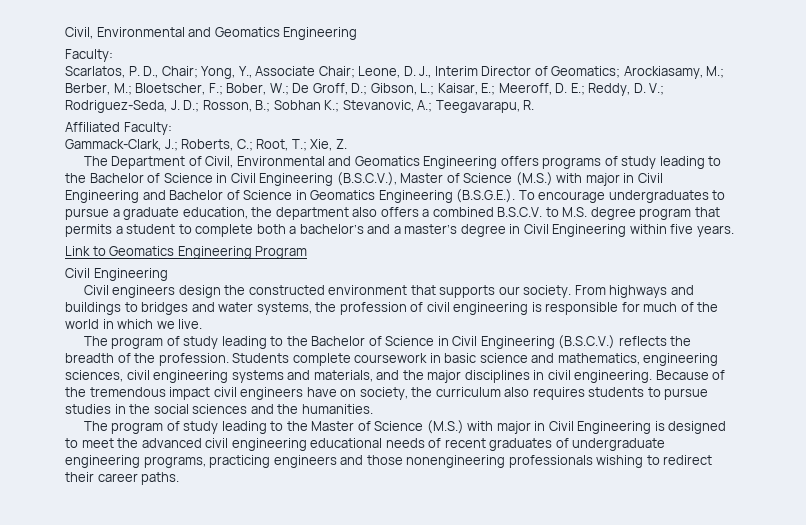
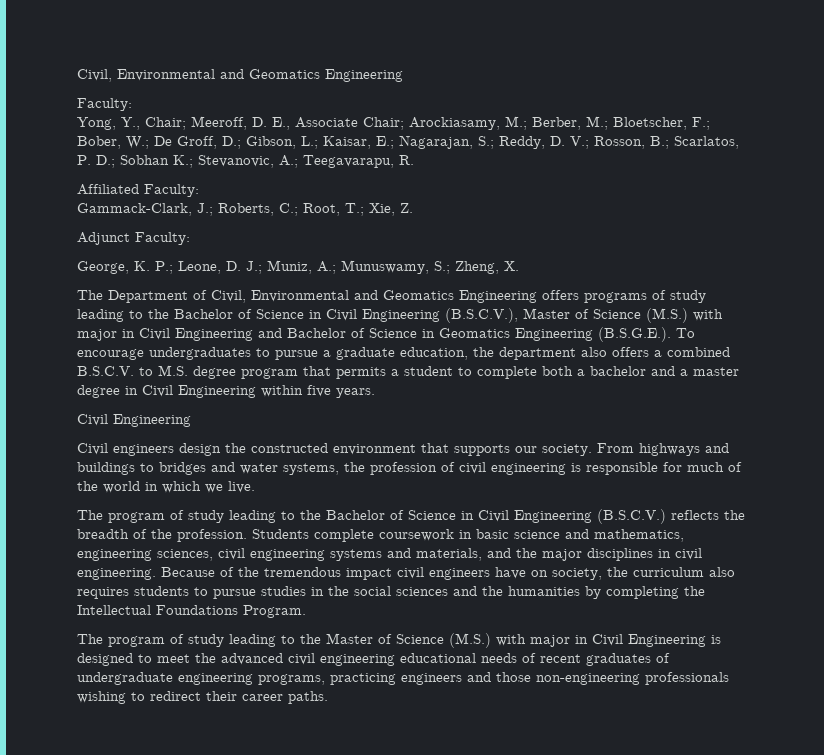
[65,66,621,79] Scarlatos, P. D., Chair; Yong, Y., Associate Chair; Leone, D. J., Interim Director of Geomatics; -> [77,116,404,130] Yong, Y., Chair; Meeroff, D. E., Associate Chair;
[498,83,665,96] [65,100,271,113] Meeroff, D. E.; Reddy, D. V.; Rodriguez-Seda, J. D.; Rosson, B.; -> [399,135,739,149] [77,155,115,168] Nagarajan, S.; Reddy, D. V.; Rosson, B.; Scarlatos, P. D.;
(347, 144) none -> [77,232,190,245] [77,260,519,274] // Adjunct Faculty: // George, K. P.; Leone, D. J.; Muniz, A.; Munuswamy, S.; Zheng, X.
[299,224,364,234] bachelor’s -> [590,366,646,376] bachelor
[404,224,458,234] master’s -> [693,367,739,376] master
[65,246,308,259] // Link to Geomatics Engineering Program -> (375, 393) none
[301,404,373,414] humanities. -> [508,586,705,599] [77,605,306,618] humanities by completing the Intellectual Foundations Program.
[406,455,506,468] nonengineering -> [536,673,640,685] non-engineering

